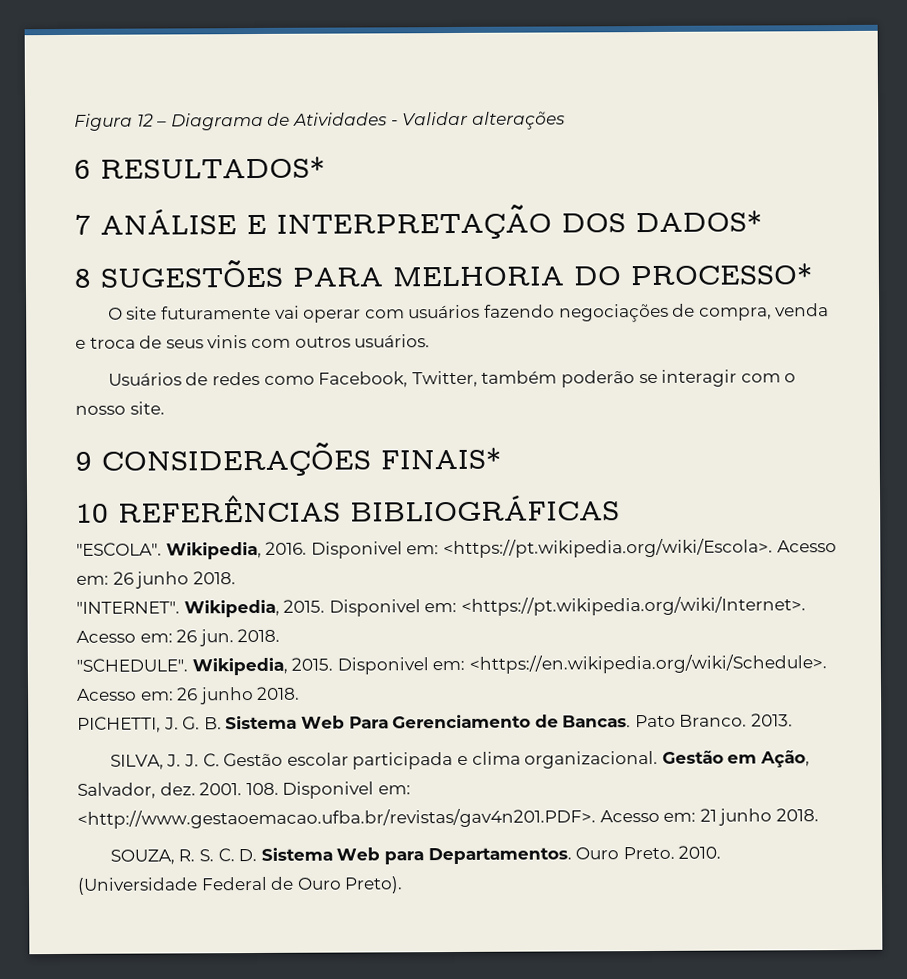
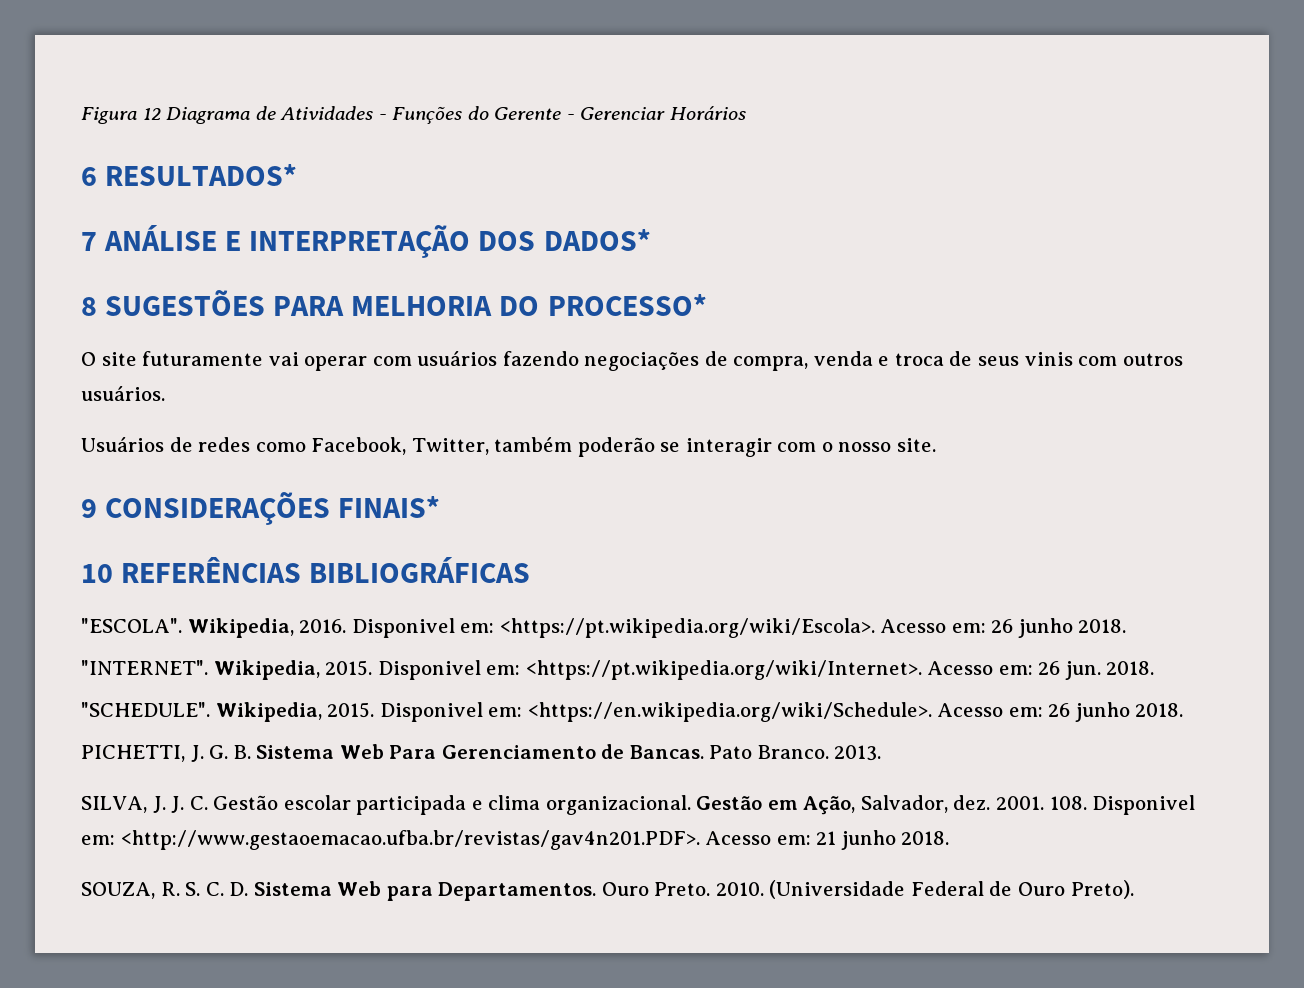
[156,121,168,127] – -> (161, 114) none
[402,111,565,130] Validar alterações -> [392,106,746,124] Funções do Gerente - Gerenciar Horários

